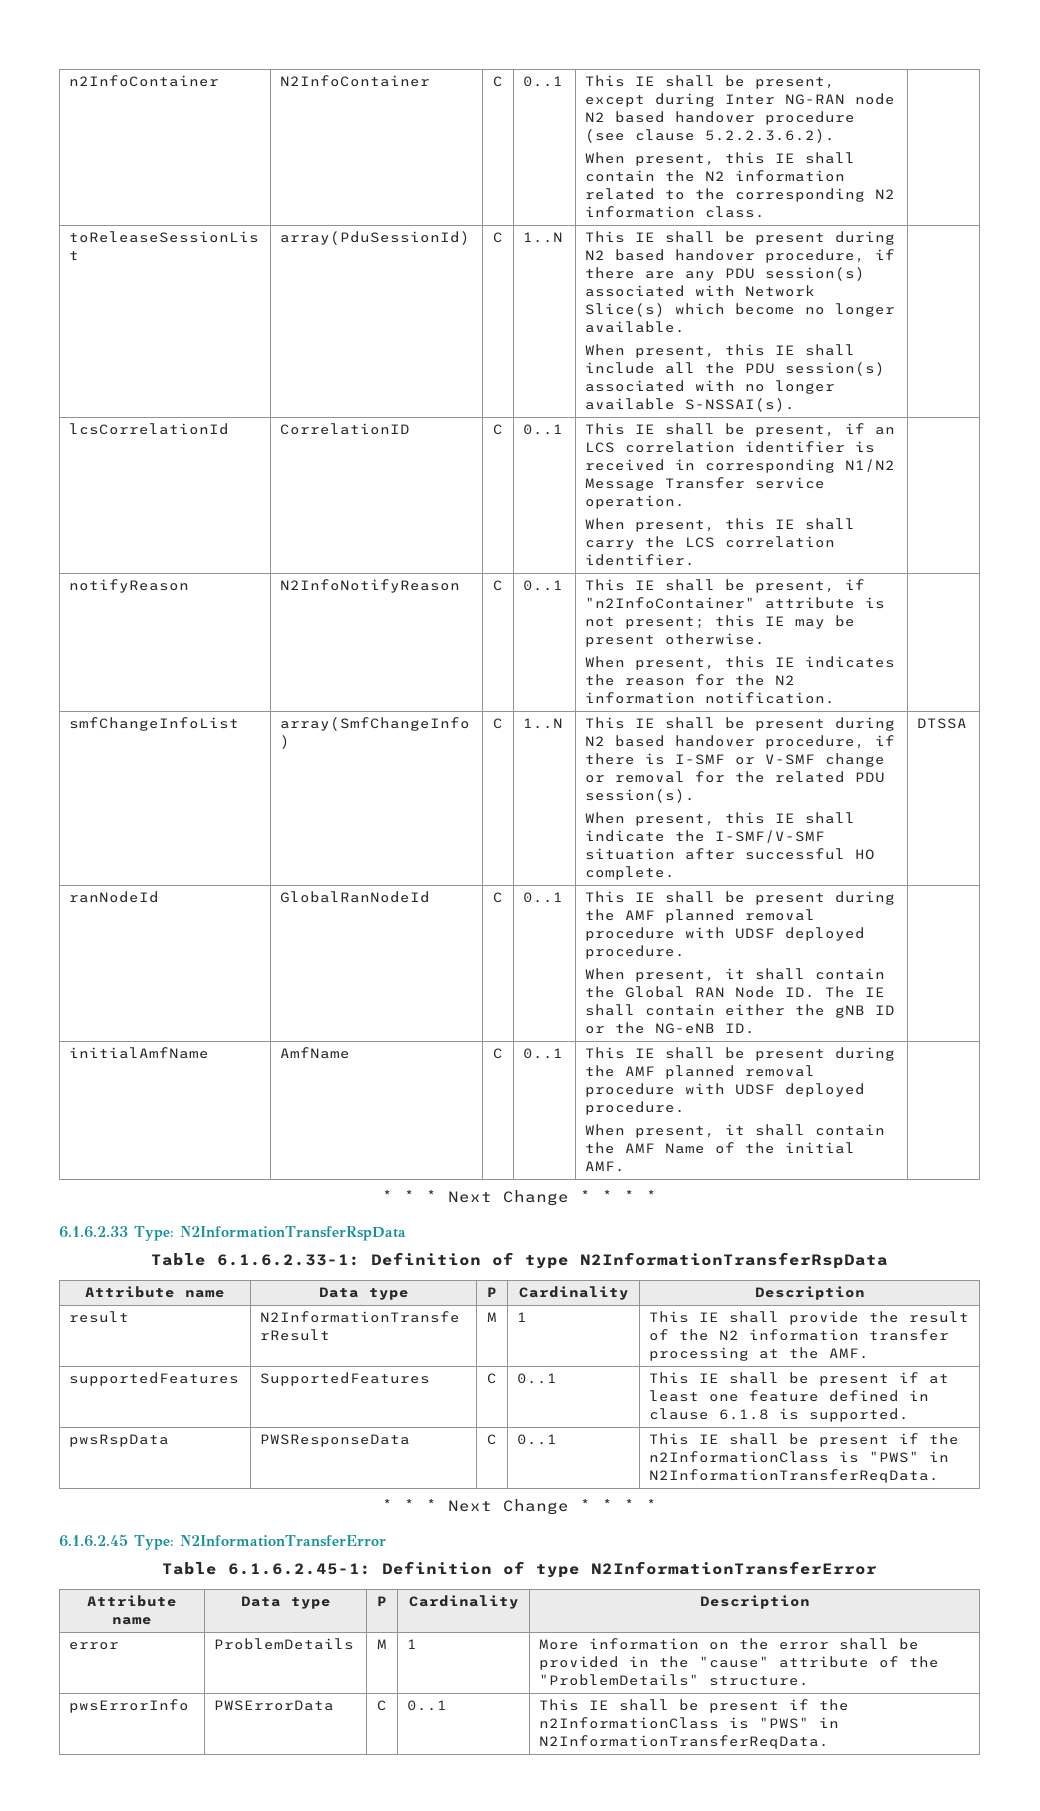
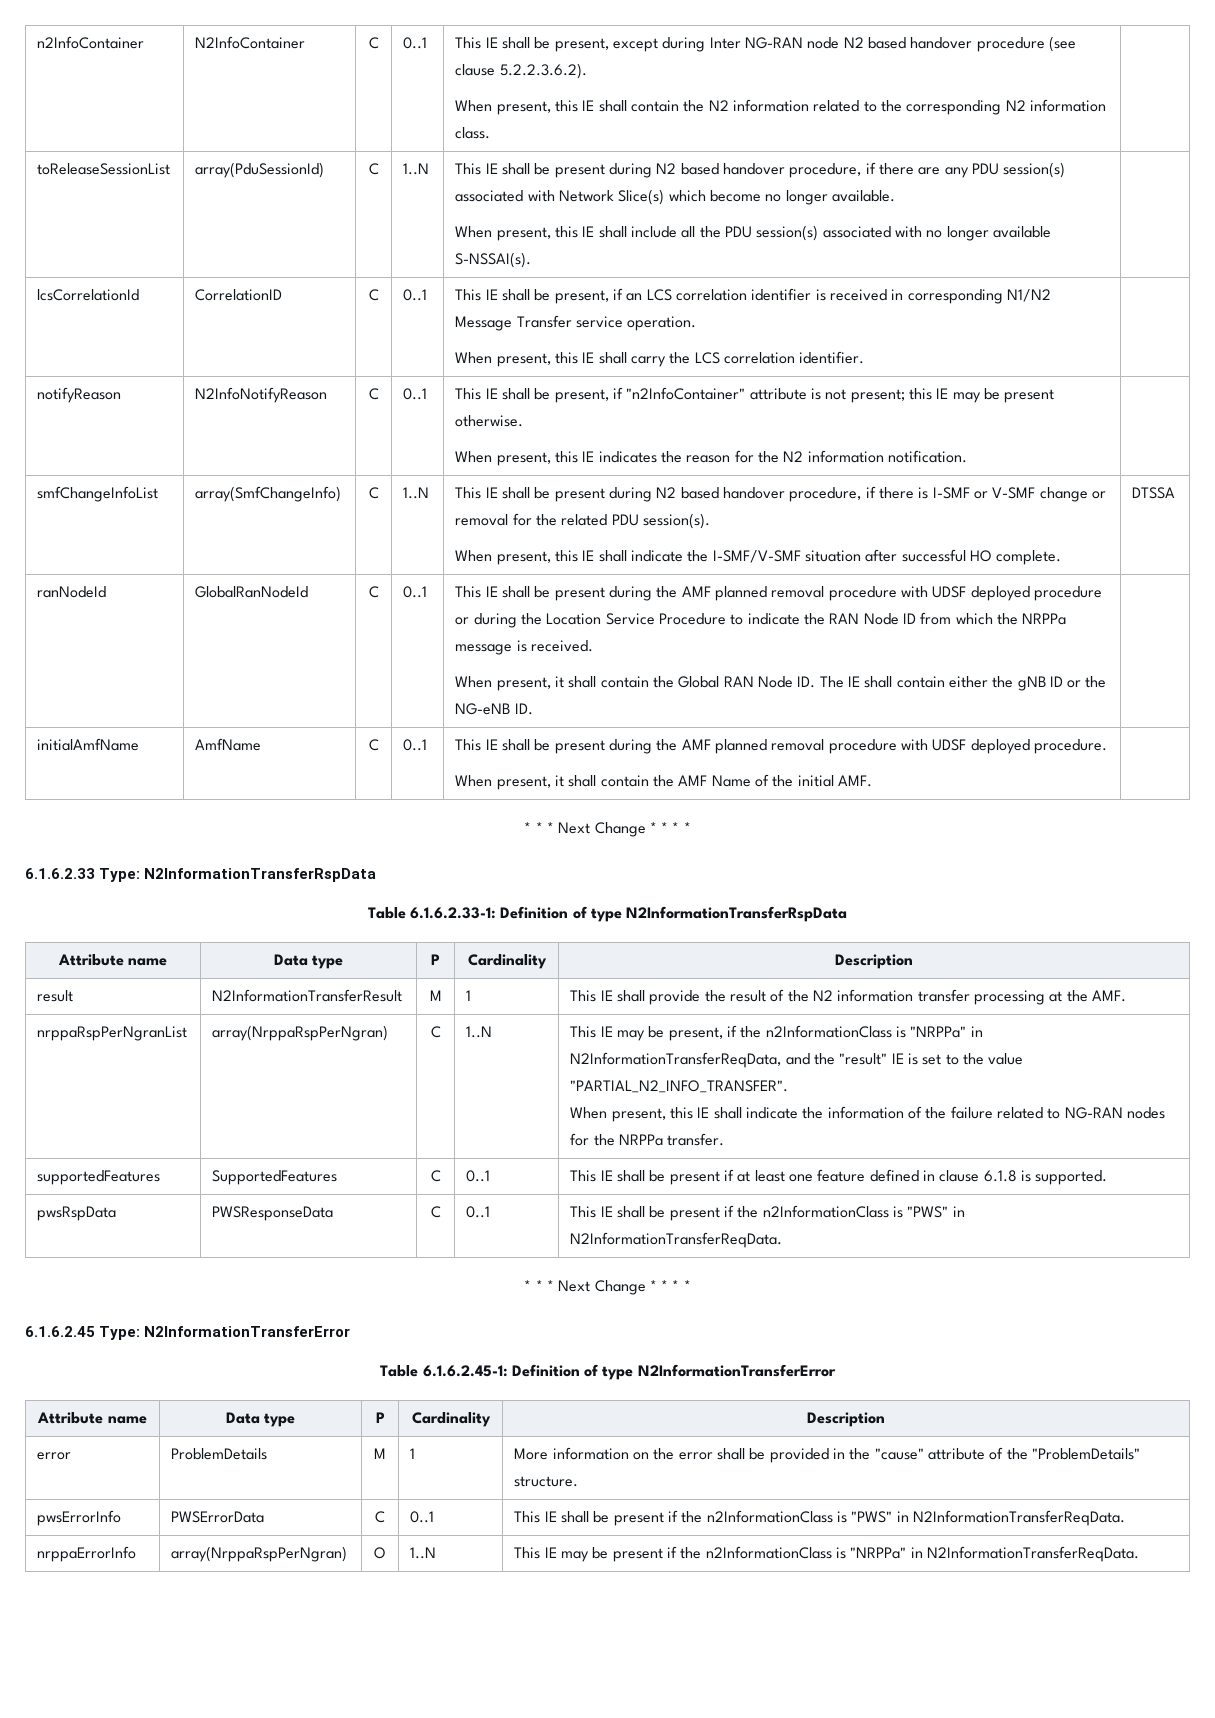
[585,945,686,959] procedure. -> [1033,586,1102,601] [455,612,1067,628] [455,640,594,655] procedure or during the Location Service Procedure to indicate the RAN Node ID from which the NRPPa message is received.
(870, 1353) none -> [37,1026,188,1041] [212,1025,389,1041] [430,1026,441,1038] [466,1026,493,1038] [570,1025,983,1041] [570,1052,1024,1068] [570,1080,789,1093] [570,1106,1165,1122] [570,1133,725,1146] // nrppaRspPerNgranList | array(NrppaRspPerNgran) | C | 1..N | This IE may be present, if the n2InformationClass is "NRPPa" in N2InformationTransferReqData, and the "result" IE is set to the value "PARTIAL_N2_INFO_TRANSFER". // When present, this IE shall indicate the information of the failure related to NG-RAN nodes for the NRPPa transfer.
(830, 1742) none -> [37,1546,137,1562] [171,1546,348,1562] [374,1547,386,1559] [410,1547,437,1559] [514,1546,1139,1562] // nrppaErrorInfo | array(NrppaRspPerNgran) | O | 1..N | This IE may be present if the n2InformationClass is "NRPPa" in N2InformationTransferReqData.

